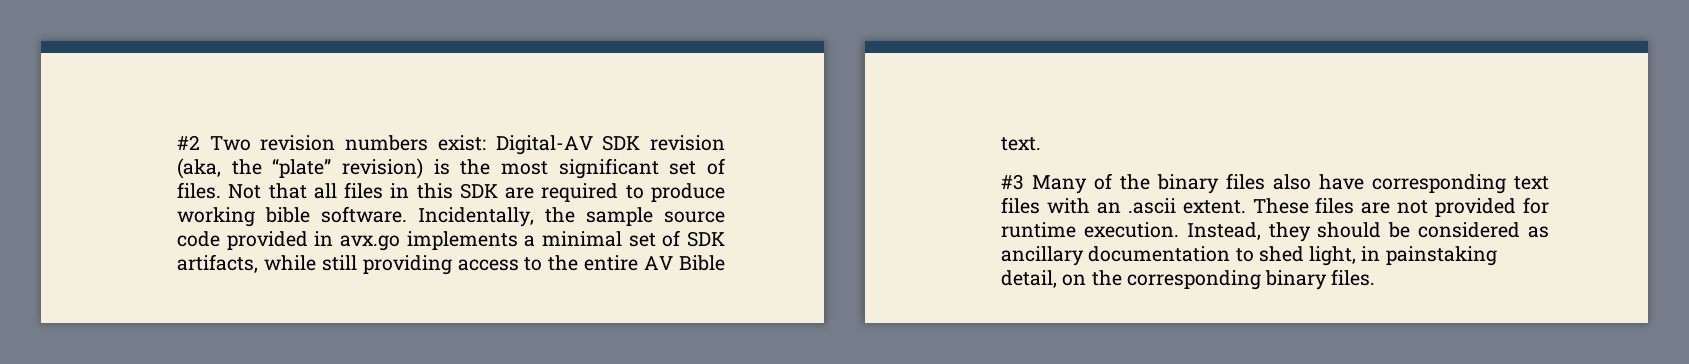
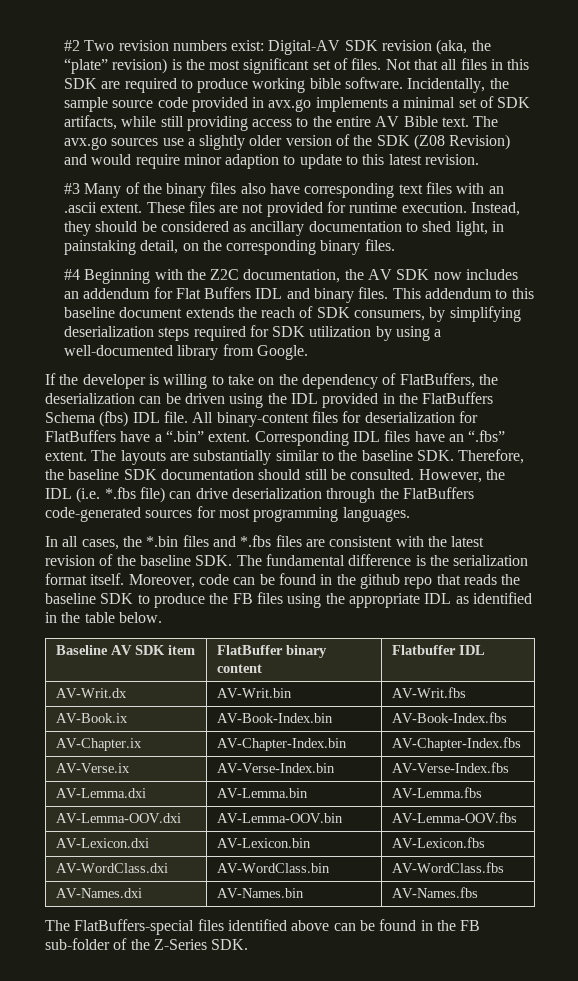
(1042, 144) none -> [473,116,499,127] [63,134,511,150] [63,154,480,169] The avx.go sources use a slightly older version of the SDK (Z08 Revision) and would require minor adaption to update to this latest revision.
(1376, 277) none -> [63,269,519,284] [63,287,534,303] [63,306,521,322] [63,325,442,341] [63,344,308,360] [45,373,498,389] [45,392,494,408] [45,411,478,427] [45,430,506,446] [45,449,525,465] [45,469,505,483] [45,487,474,503] [45,506,410,522] [45,535,485,550] [45,554,529,566] [45,573,521,589] [45,592,532,608] [45,612,162,623] [56,645,196,655] [217,645,328,658] [217,664,263,673] [392,645,486,655] [56,688,128,698] [217,688,293,698] [392,687,467,698] [56,713,129,723] [217,713,334,723] [392,712,508,723] [56,738,143,751] [217,738,348,751] [392,737,522,751] [56,763,131,773] [217,763,336,773] [392,762,510,773] [56,788,147,798] [217,788,309,798] [392,787,483,798] [56,813,182,823] [217,813,344,823] [392,812,518,823] [56,838,150,848] [217,838,312,848] [392,837,486,848] [56,863,169,873] [217,863,331,873] [392,862,505,873] [56,888,143,898] [217,888,305,898] [392,887,479,898] [45,919,481,935] [45,938,249,950] // #4 Beginning with the Z2C documentation, the AV SDK now includes an addendum for Flat Buffers IDL and binary files. This addendum to this baseline document extends the reach of SDK consumers, by simplifying deserialization steps required for SDK utilization by using a well-documented library from Google. // If the developer is willing to take on the dependency of FlatBuffers, the deserialization can be driven using the IDL provided in the FlatBuffers Schema (fbs) IDL file. All binary-content files for deserialization for FlatBuffers have a “.bin” extent. Corresponding IDL files have an “.fbs” extent. The layouts are substantially similar to the baseline SDK. Therefore, the baseline SDK documentation should still be consulted. However, the IDL (i.e. *.fbs file) can drive deserialization through the FlatBuffers code-generated sources for most programming languages. // In all cases, the *.bin files and *.fbs files are consistent with the latest revision of the baseline SDK. The fundamental difference is the serialization format itself. Moreover, code can be found in the github repo that reads the baseline SDK to produce the FB files using the appropriate IDL as identified in the table below. // Baseline AV SDK item | FlatBuffer binary content | Flatbuffer IDL // AV-Writ.dx | AV-Writ.bin | AV-Writ.fbs // AV-Book.ix | AV-Book-Index.bin | AV-Book-Index.fbs // AV-Chapter.ix | AV-Chapter-Index.bin | AV-Chapter-Index.fbs // AV-Verse.ix | AV-Verse-Index.bin | AV-Verse-Index.fbs // AV-Lemma.dxi | AV-Lemma.bin | AV-Lemma.fbs // AV-Lemma-OOV.dxi | AV-Lemma-OOV.bin | AV-Lemma-OOV.fbs // AV-Lexicon.dxi | AV-Lexicon.bin | AV-Lexicon.fbs // AV-WordClass.dxi | AV-WordClass.bin | AV-WordClass.fbs // AV-Names.dxi | AV-Names.bin | AV-Names.fbs // The FlatBuffers-special files identified above can be found in the FB sub-folder of the Z-Series SDK.

